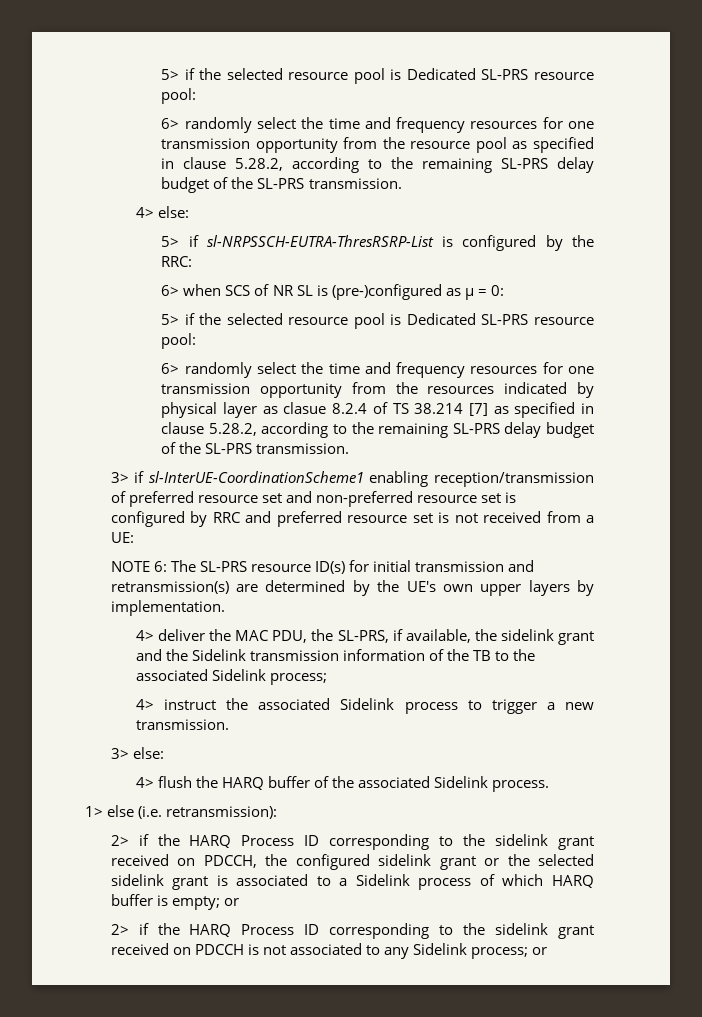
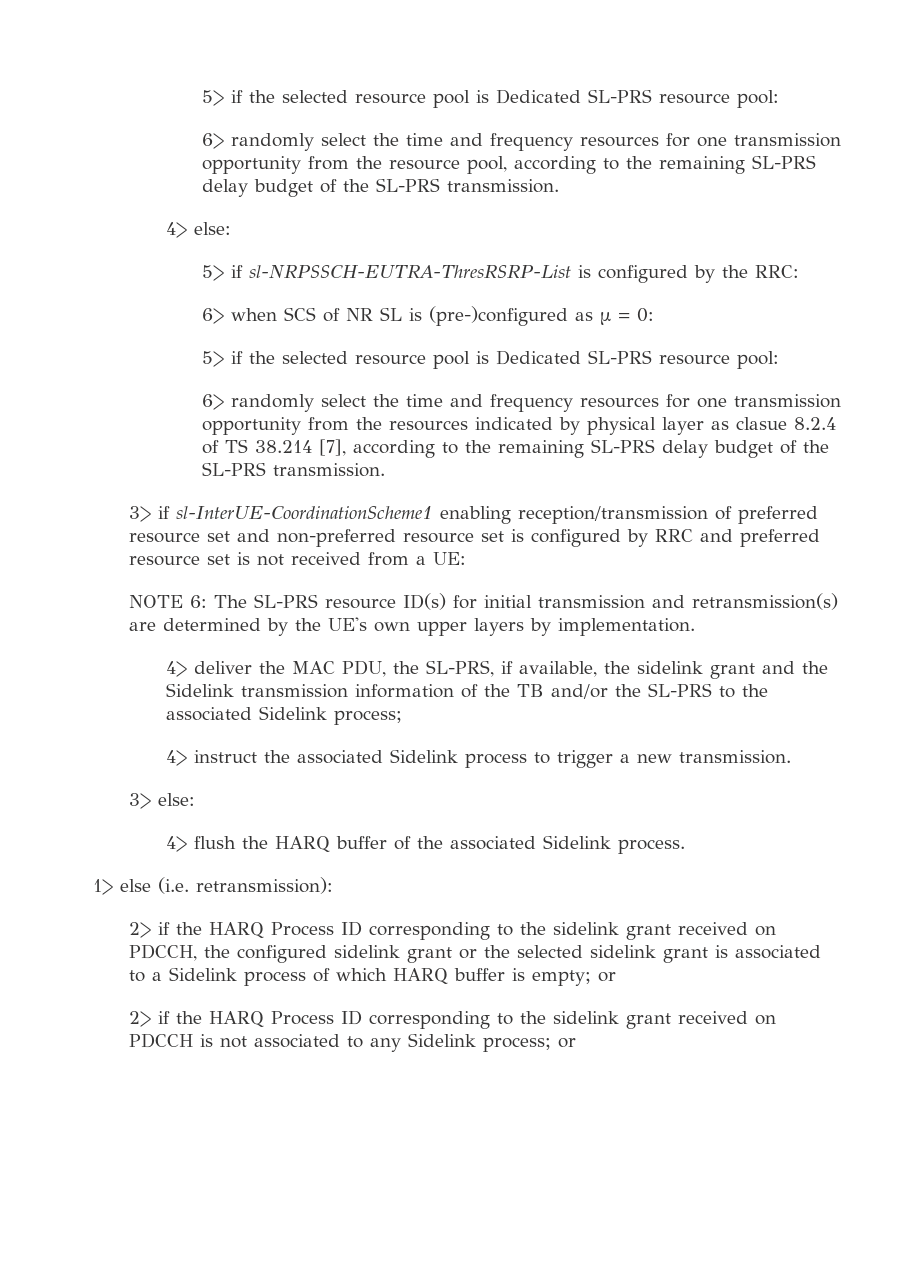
[475,137,595,153] [161,157,284,171] pool as specified in clause 5.28.2, -> [466,156,507,174] pool,
[468,402,594,418] [161,422,257,436] [7] as specified in clause 5.28.2, -> [318,439,346,456] [7],
(492, 655) none -> [550,683,712,699] and/or the SL-PRS

